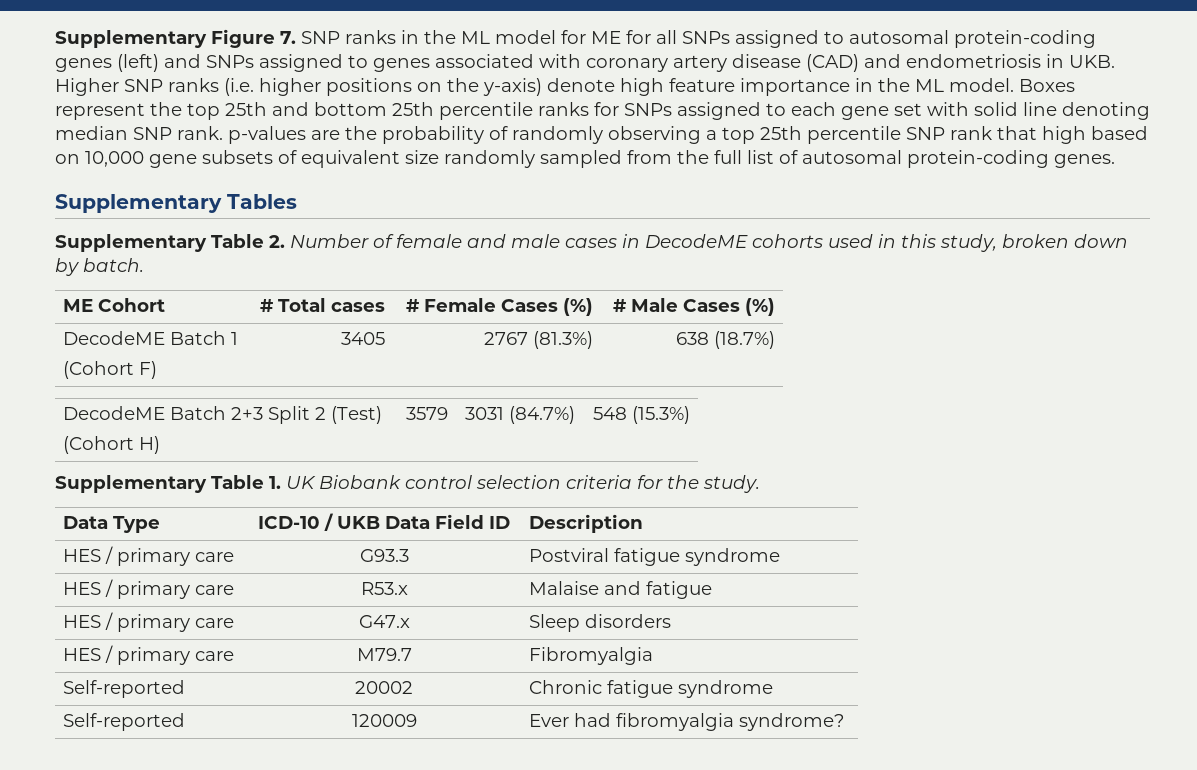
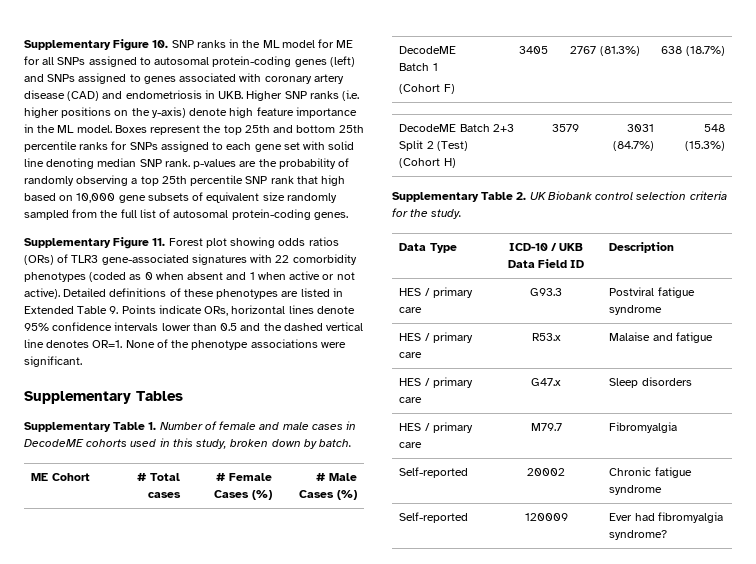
[55,29,296,48] Supplementary Figure 7. -> [24,39,169,51] Supplementary Figure 10.
(1115, 161) none -> [24,237,339,249] [24,254,357,265] [24,271,355,282] [24,288,343,299] [24,305,355,316] [24,322,364,331] [24,339,346,350] [24,356,82,367] // Supplementary Figure 11. Forest plot showing odds ratios (ORs) of TLR3 gene-associated signatures with 22 comorbidity phenotypes (coded as 0 when absent and 1 when active or not active). Detailed definitions of these phenotypes are listed in Extended Table 9. Points indicate ORs, horizontal lines denote 95% confidence intervals lower than 0.5 and the dashed vertical line denotes OR=1. None of the phenotype associations were significant.
[269,235,285,248] 2. -> [148,422,157,430] 1.
[269,476,281,489] 1. -> [516,192,527,200] 2.

